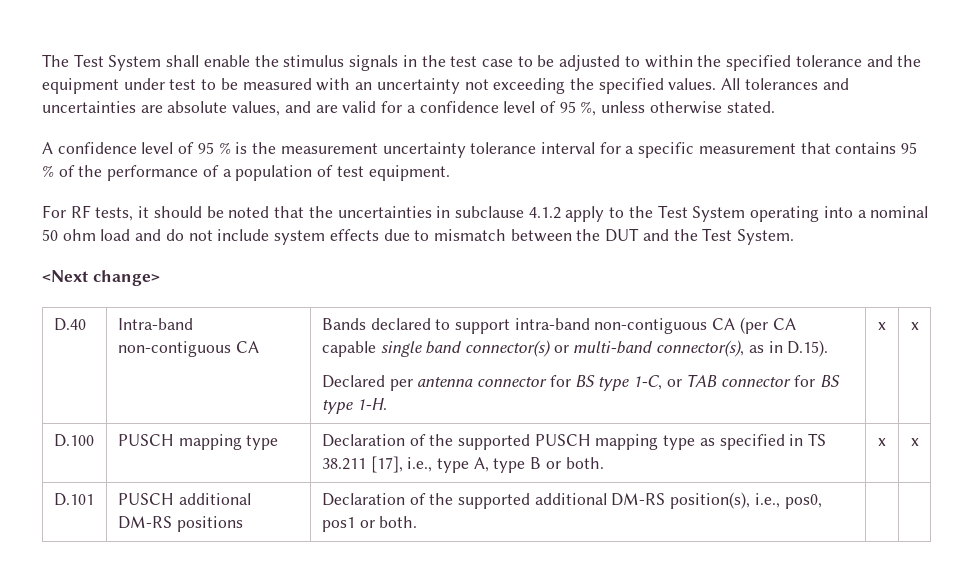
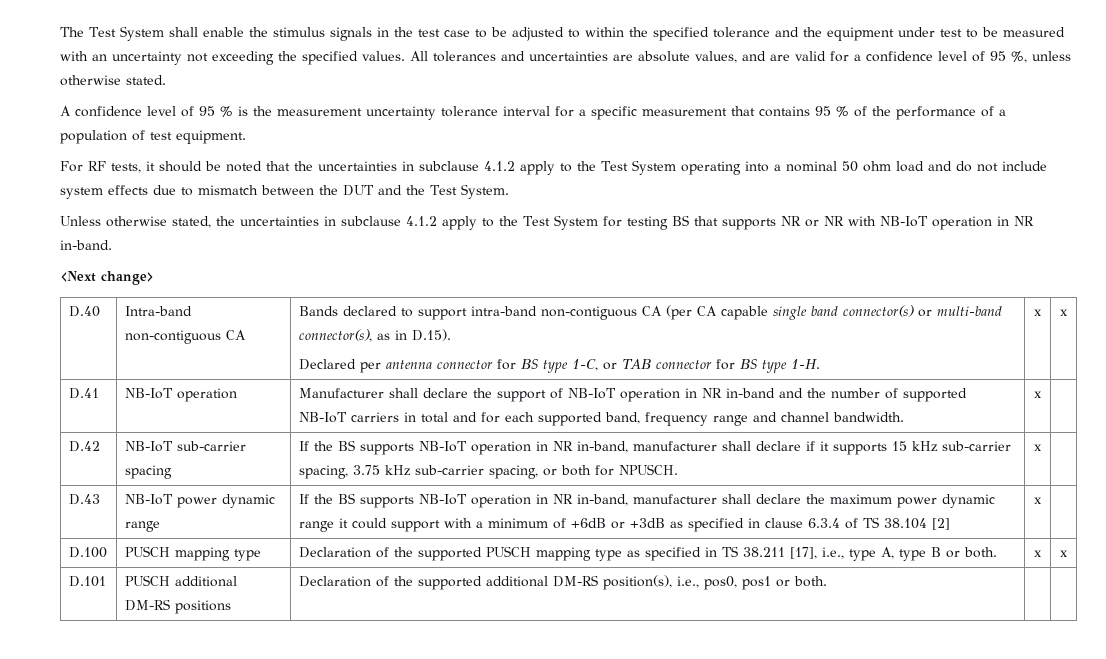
(795, 237) none -> [60,215,1034,230] [60,240,112,250] // Unless otherwise stated, the uncertainties in subclause 4.1.2 apply to the Test System for testing BS that supports NR or NR with NB-IoT operation in NR in-band.
(919, 326) none -> [68,388,99,399] [124,388,237,402] [298,388,967,402] [298,412,904,426] [1034,391,1042,398] [68,441,100,452] [124,441,246,452] [124,465,172,479] [298,440,1011,455] [298,464,678,479] [1034,444,1042,451] [68,494,100,505] [124,494,275,508] [124,521,160,532] [298,493,995,508] [298,517,950,532] [1034,497,1042,504] // D.41 | NB-IoT operation | Manufacturer shall declare the support of NB-IoT operation in NR in-band and the number of supported NB-IoT carriers in total and for each supported band, frequency range and channel bandwidth. | x | // D.42 | NB-IoT sub-carrier spacing | If the BS supports NB-IoT operation in NR in-band, manufacturer shall declare if it supports 15 kHz sub-carrier spacing, 3.75 kHz sub-carrier spacing, or both for NPUSCH. | x | // D.43 | NB-IoT power dynamic range | If the BS supports NB-IoT operation in NR in-band, manufacturer shall declare the maximum power dynamic range it could support with a minimum of +6dB or +3dB as specified in clause 6.3.4 of TS 38.104 [2] | x |

